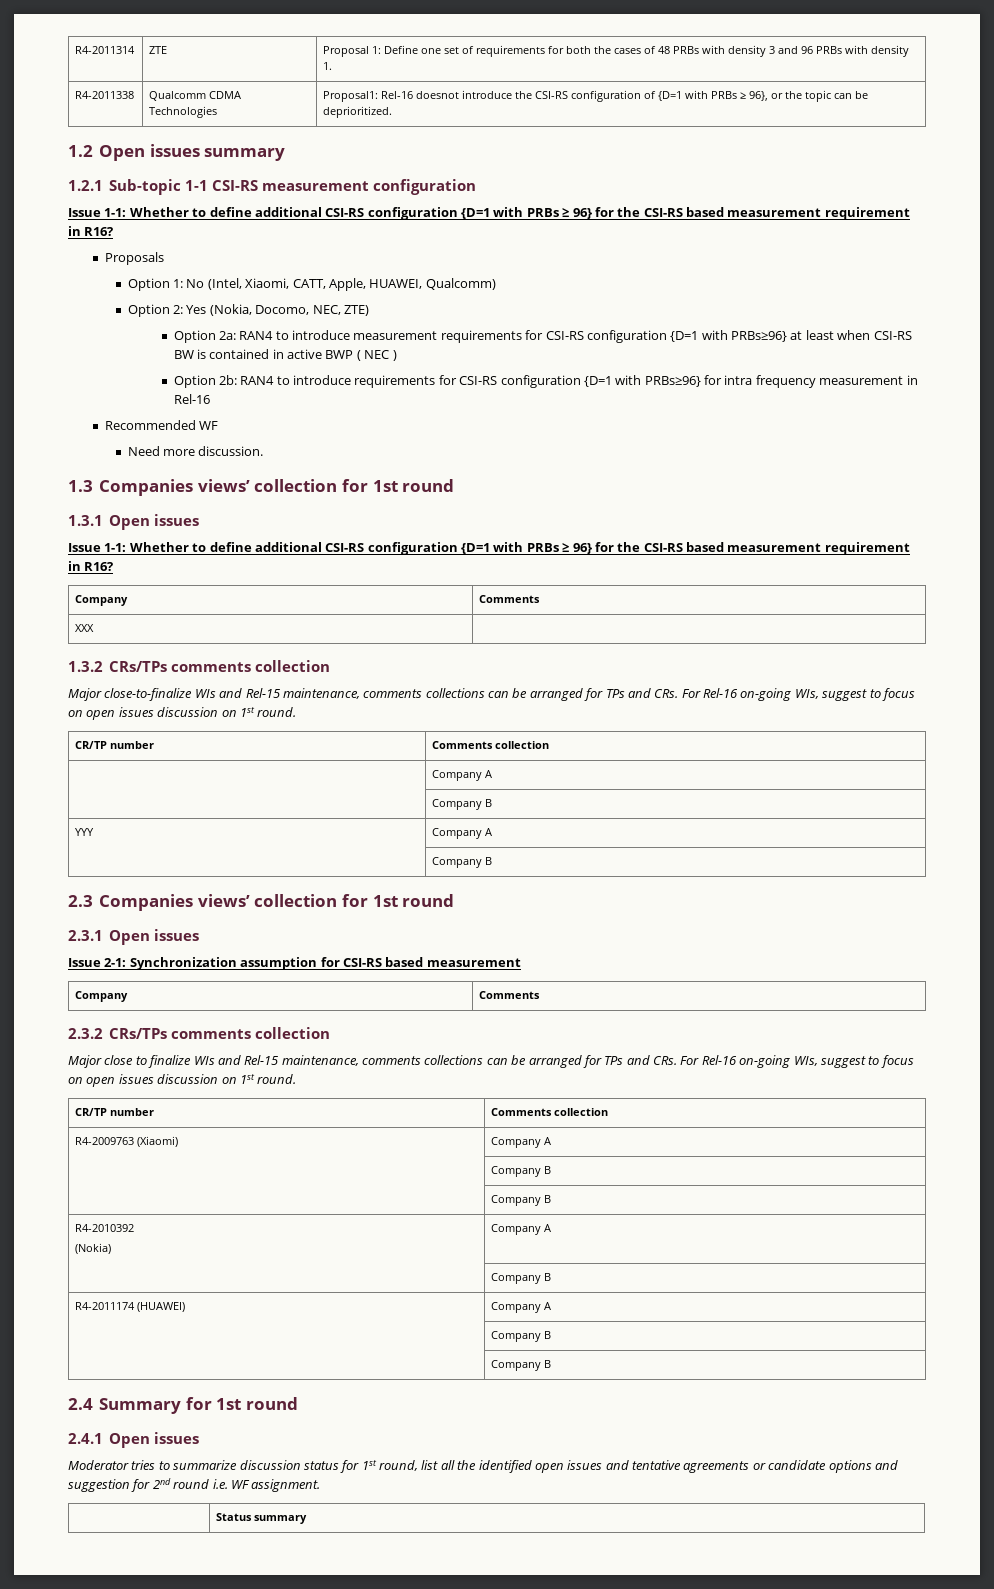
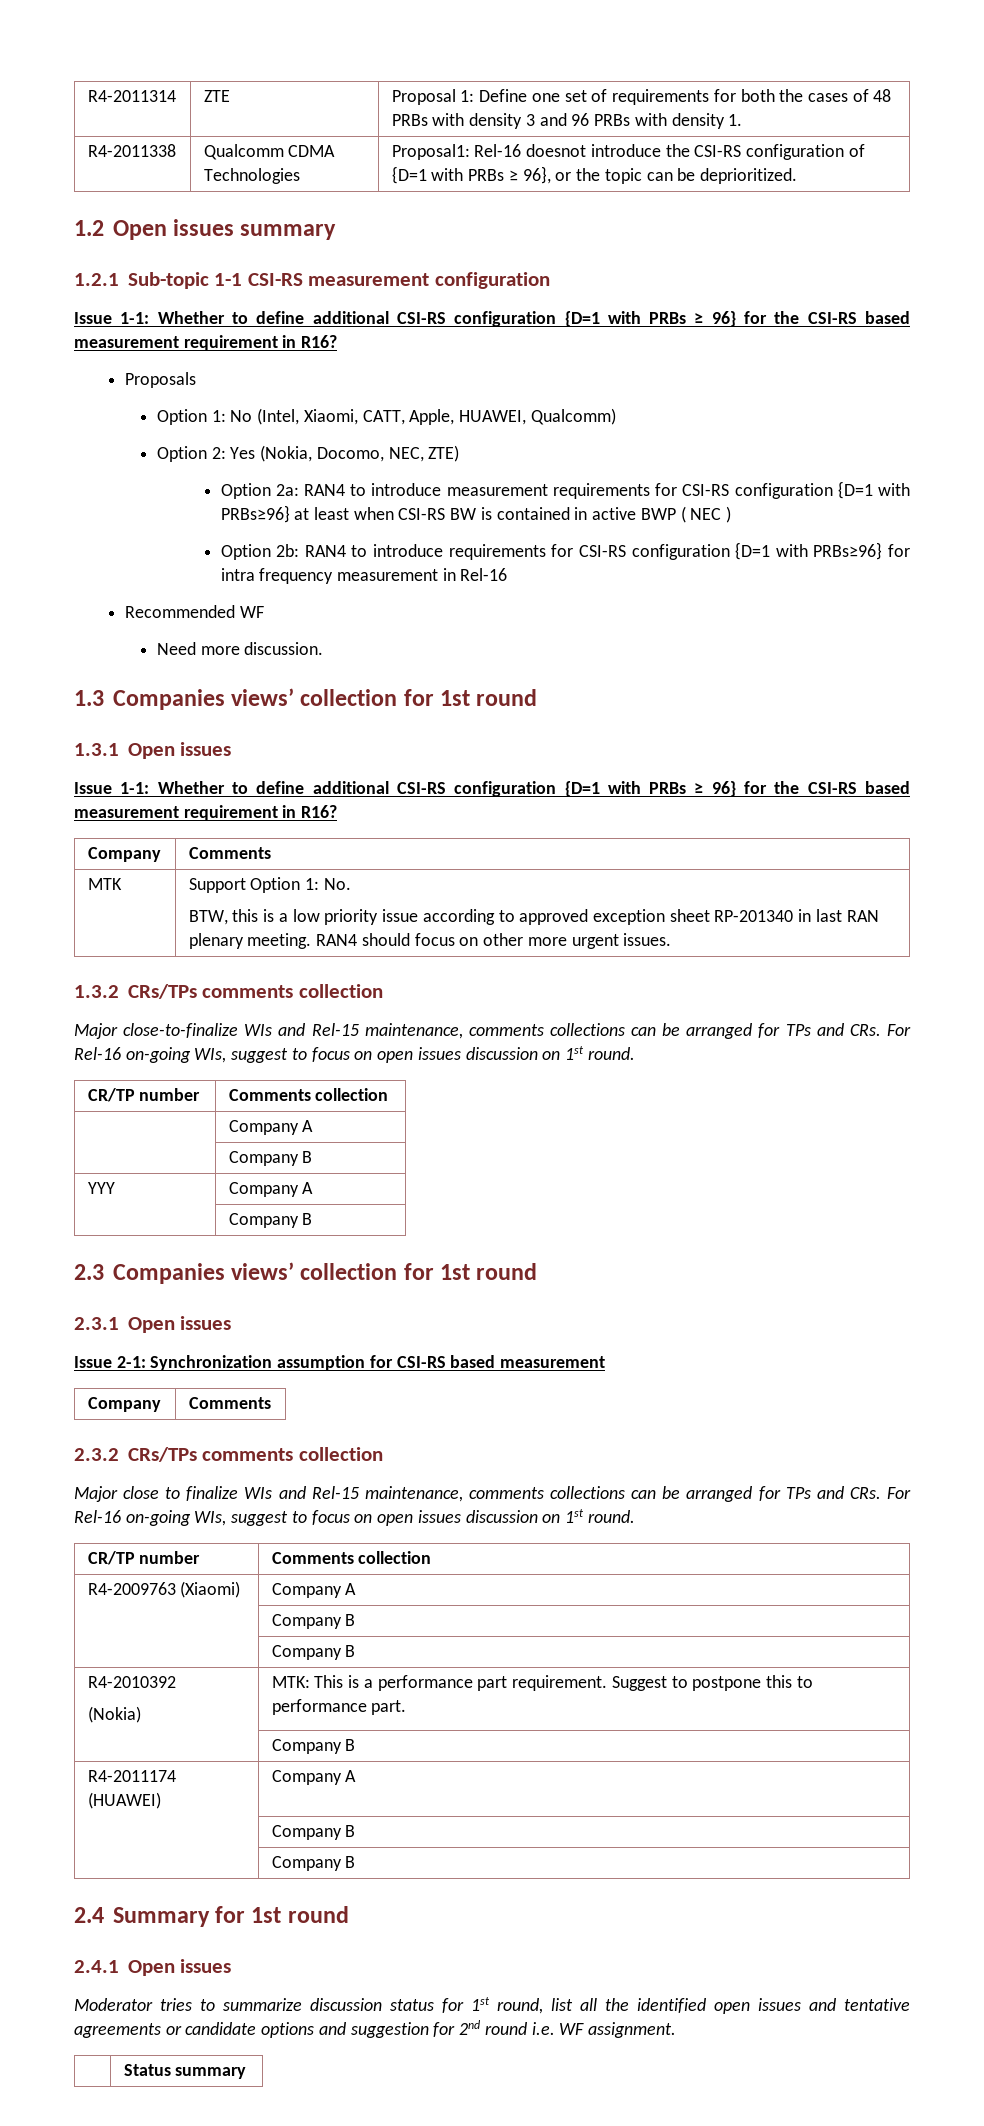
[75,624,95,632] XXX | -> [87,878,122,890] [188,877,351,893] [188,909,879,925] [188,933,672,949] MTK | Support Option 1: No. // BTW, this is a low priority issue according to approved exception sheet RP-201340 in last RAN plenary meeting. RAN4 should focus on other more urgent issues.
[491,1224,552,1235] Company A -> [271,1675,813,1691] [271,1699,407,1715] MTK: This is a performance part requirement. Suggest to postpone this to performance part.

